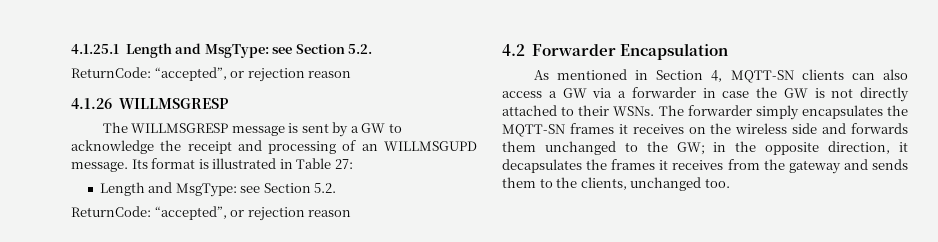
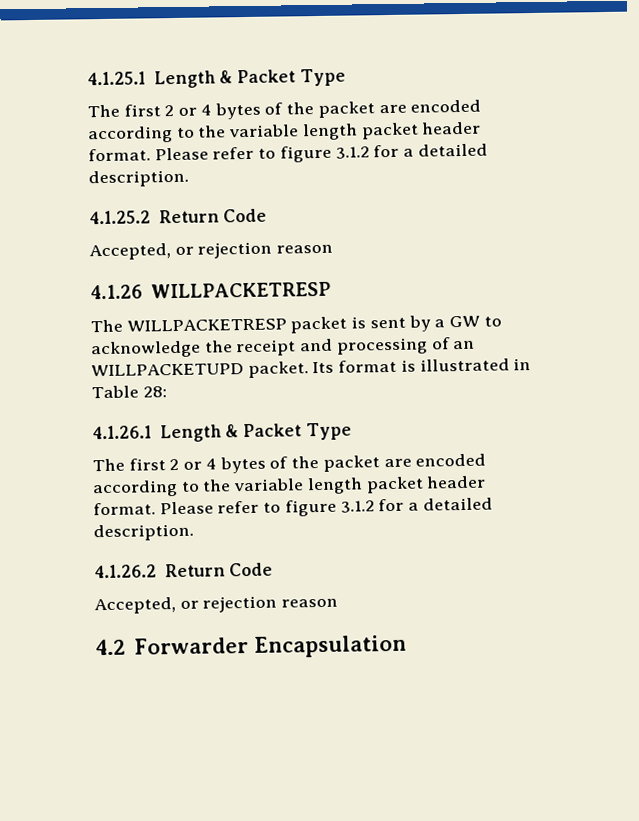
[175,43,373,58] [71,67,227,81] and MsgType: see Section 5.2. // ReturnCode: “accepted”, -> [219,68,346,87] [87,99,482,120] [88,121,482,144] [88,143,488,163] [88,169,189,188] [89,208,268,225] [89,243,171,261] & Packet Type // The first 2 or 4 bytes of the packet are encoded according to the variable length packet header format. Please refer to figure 3.1.2 for a detailed description. // 4.1.25.2 Return Code // Accepted,
[118,98,229,109] [102,122,285,136] WILLMSGRESP // The WILLMSGRESP message -> [150,281,331,299] [90,316,348,334] WILLPACKETRESP // The WILLPACKETRESP packet
[383,141,477,151] [71,162,128,172] WILLMSGUPD message. -> [91,361,309,379] WILLPACKETUPD packet.
[334,159,353,169] [99,182,337,197] [71,206,227,220] 27: // Length and MsgType: see Section 5.2. // ReturnCode: “accepted”, -> [142,386,167,398] [92,422,352,443] [92,453,487,474] [92,475,487,498] [93,497,493,517] [93,523,194,542] [94,562,274,579] [94,597,176,615] 28: // 4.1.26.1 Length & Packet Type // The first 2 or 4 bytes of the packet are encoded according to the variable length packet header format. Please refer to figure 3.1.2 for a detailed description. // 4.1.26.2 Return Code // Accepted,
[533,69,908,83] [502,87,909,102] [502,105,908,120] [502,123,908,137] [502,141,908,155] [502,159,908,174] [502,177,730,191] // As mentioned in Section 4, MQTT-SN clients can also access a GW via a forwarder in case the GW is not directly attached to their WSNs. The forwarder simply encapsulates the MQTT-SN frames it receives on the wireless side and forwards them unchanged to the GW; in the opposite direction, it decapsulates the frames it receives from the gateway and sends them to the clients, unchanged too. -> (407, 646) none

